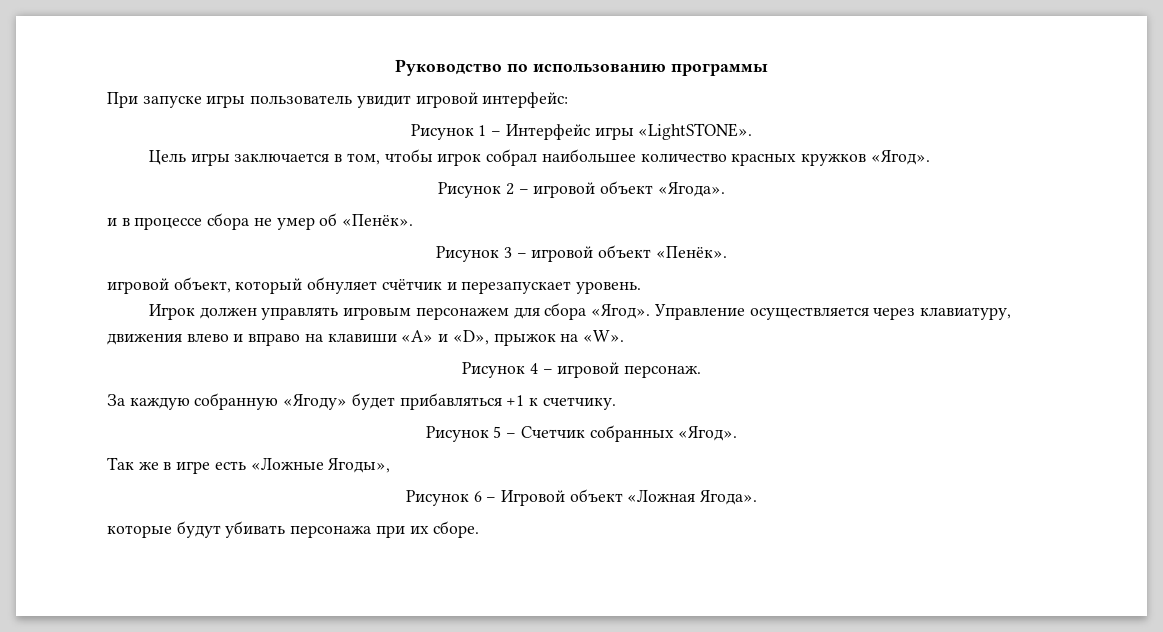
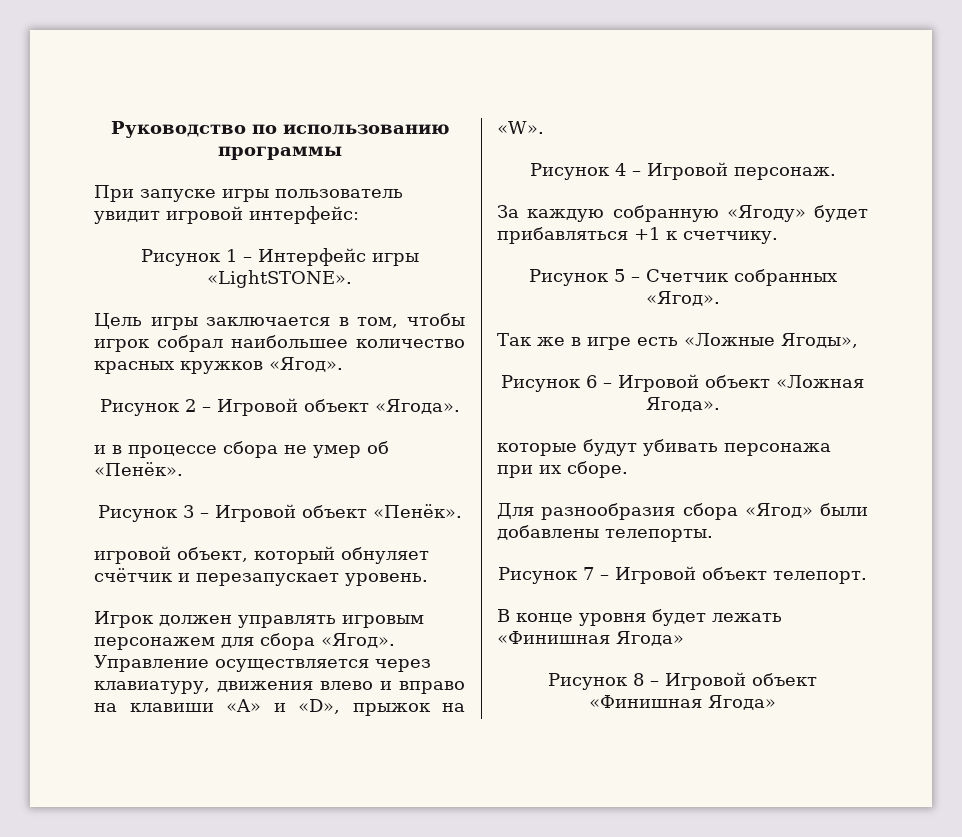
[533,182,596,198] игровой -> [216,398,298,416] Игровой
[531,246,594,262] игровой -> [214,504,296,522] Игровой
[557,362,620,378] игровой -> [646,162,728,180] Игровой
(480, 529) none -> [497,503,868,520] [497,525,713,542] [498,566,867,584] [497,609,782,626] [497,631,684,646] [548,672,817,690] [589,695,776,710] // Для разнообразия сбора «Ягод» были добавлены телепорты. // Рисунок 7 – Игровой объект телепорт. // В конце уровня будет лежать «Финишная Ягода» // Рисунок 8 – Игровой объект «Финишная Ягода»

